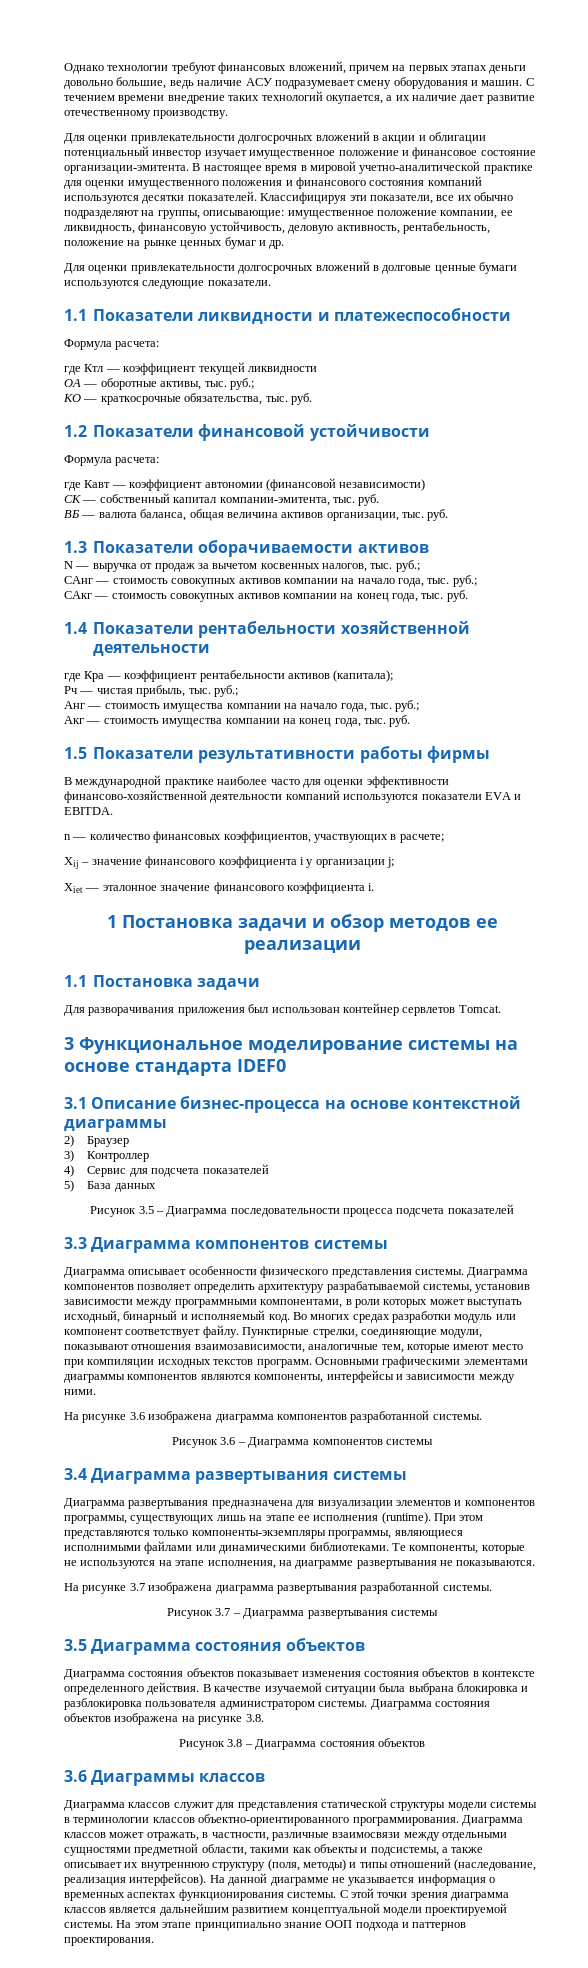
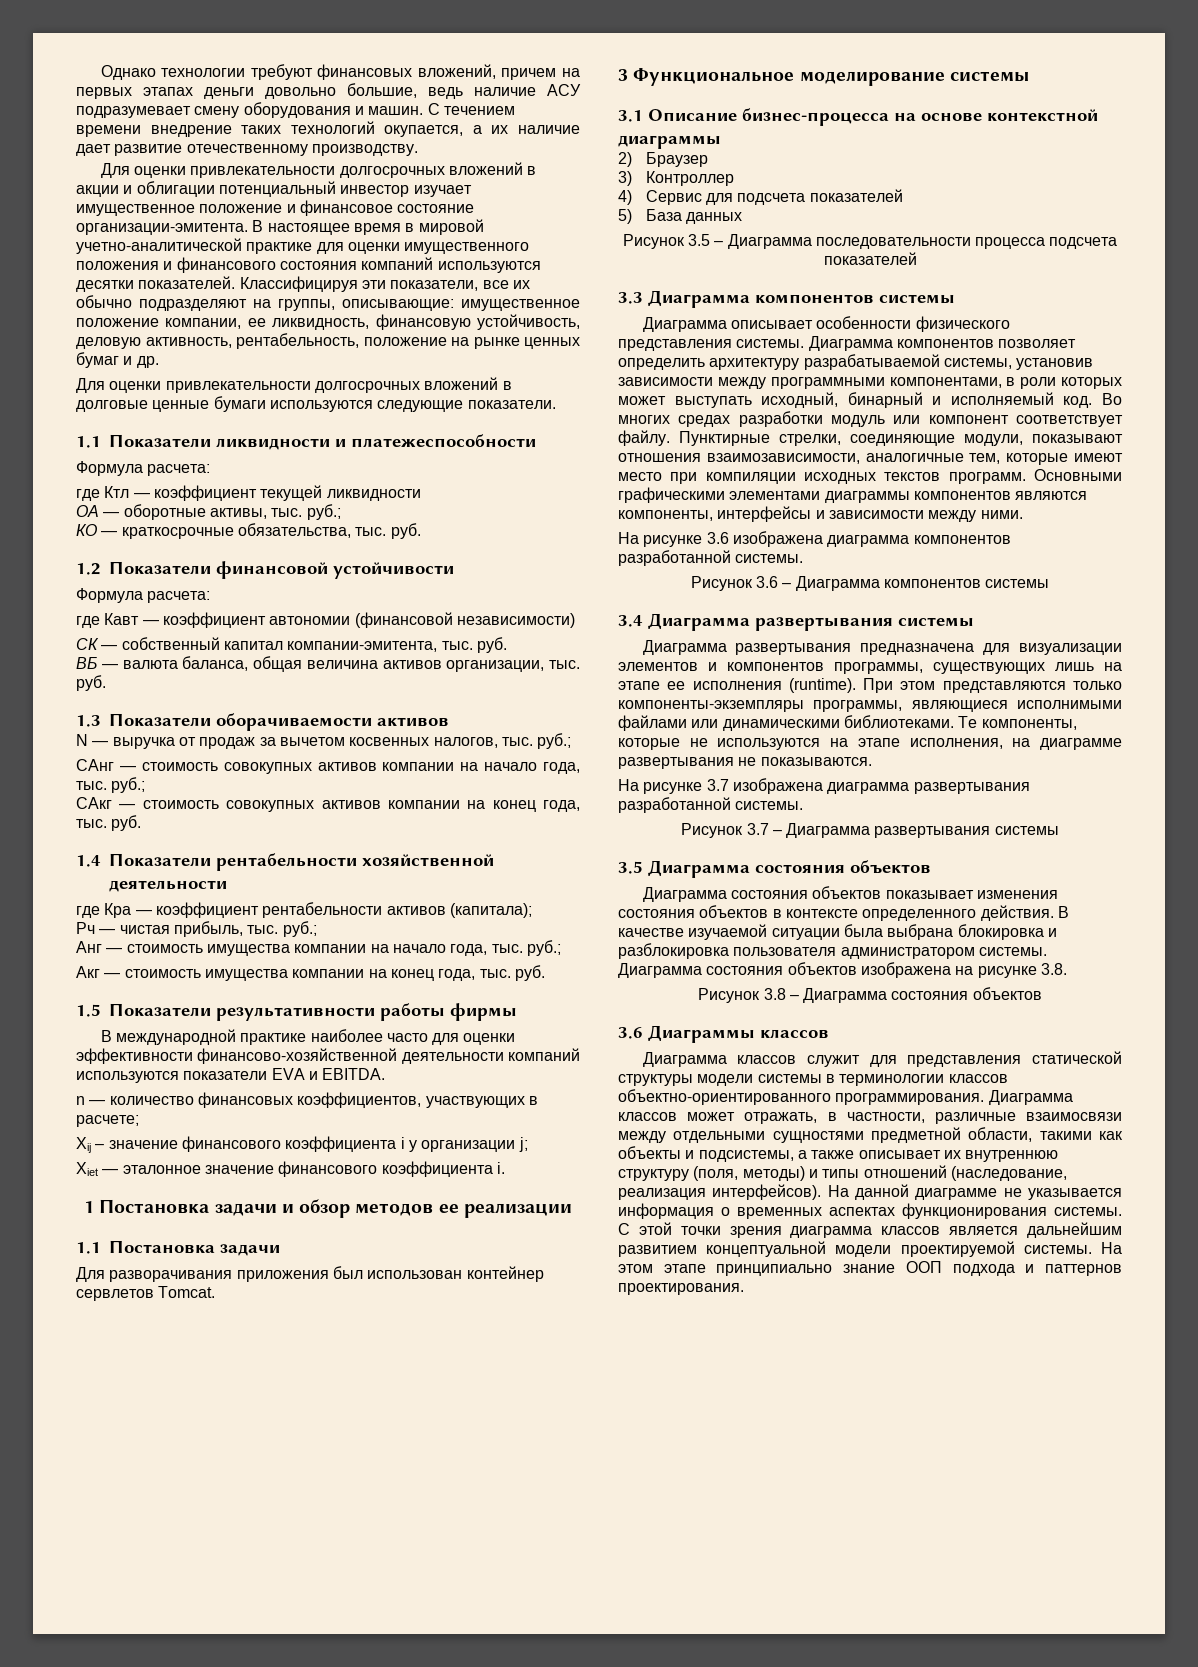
[495,1040,518,1050] [64,1059,286,1076] на основе стандарта IDEF0 -> (1029, 76) none

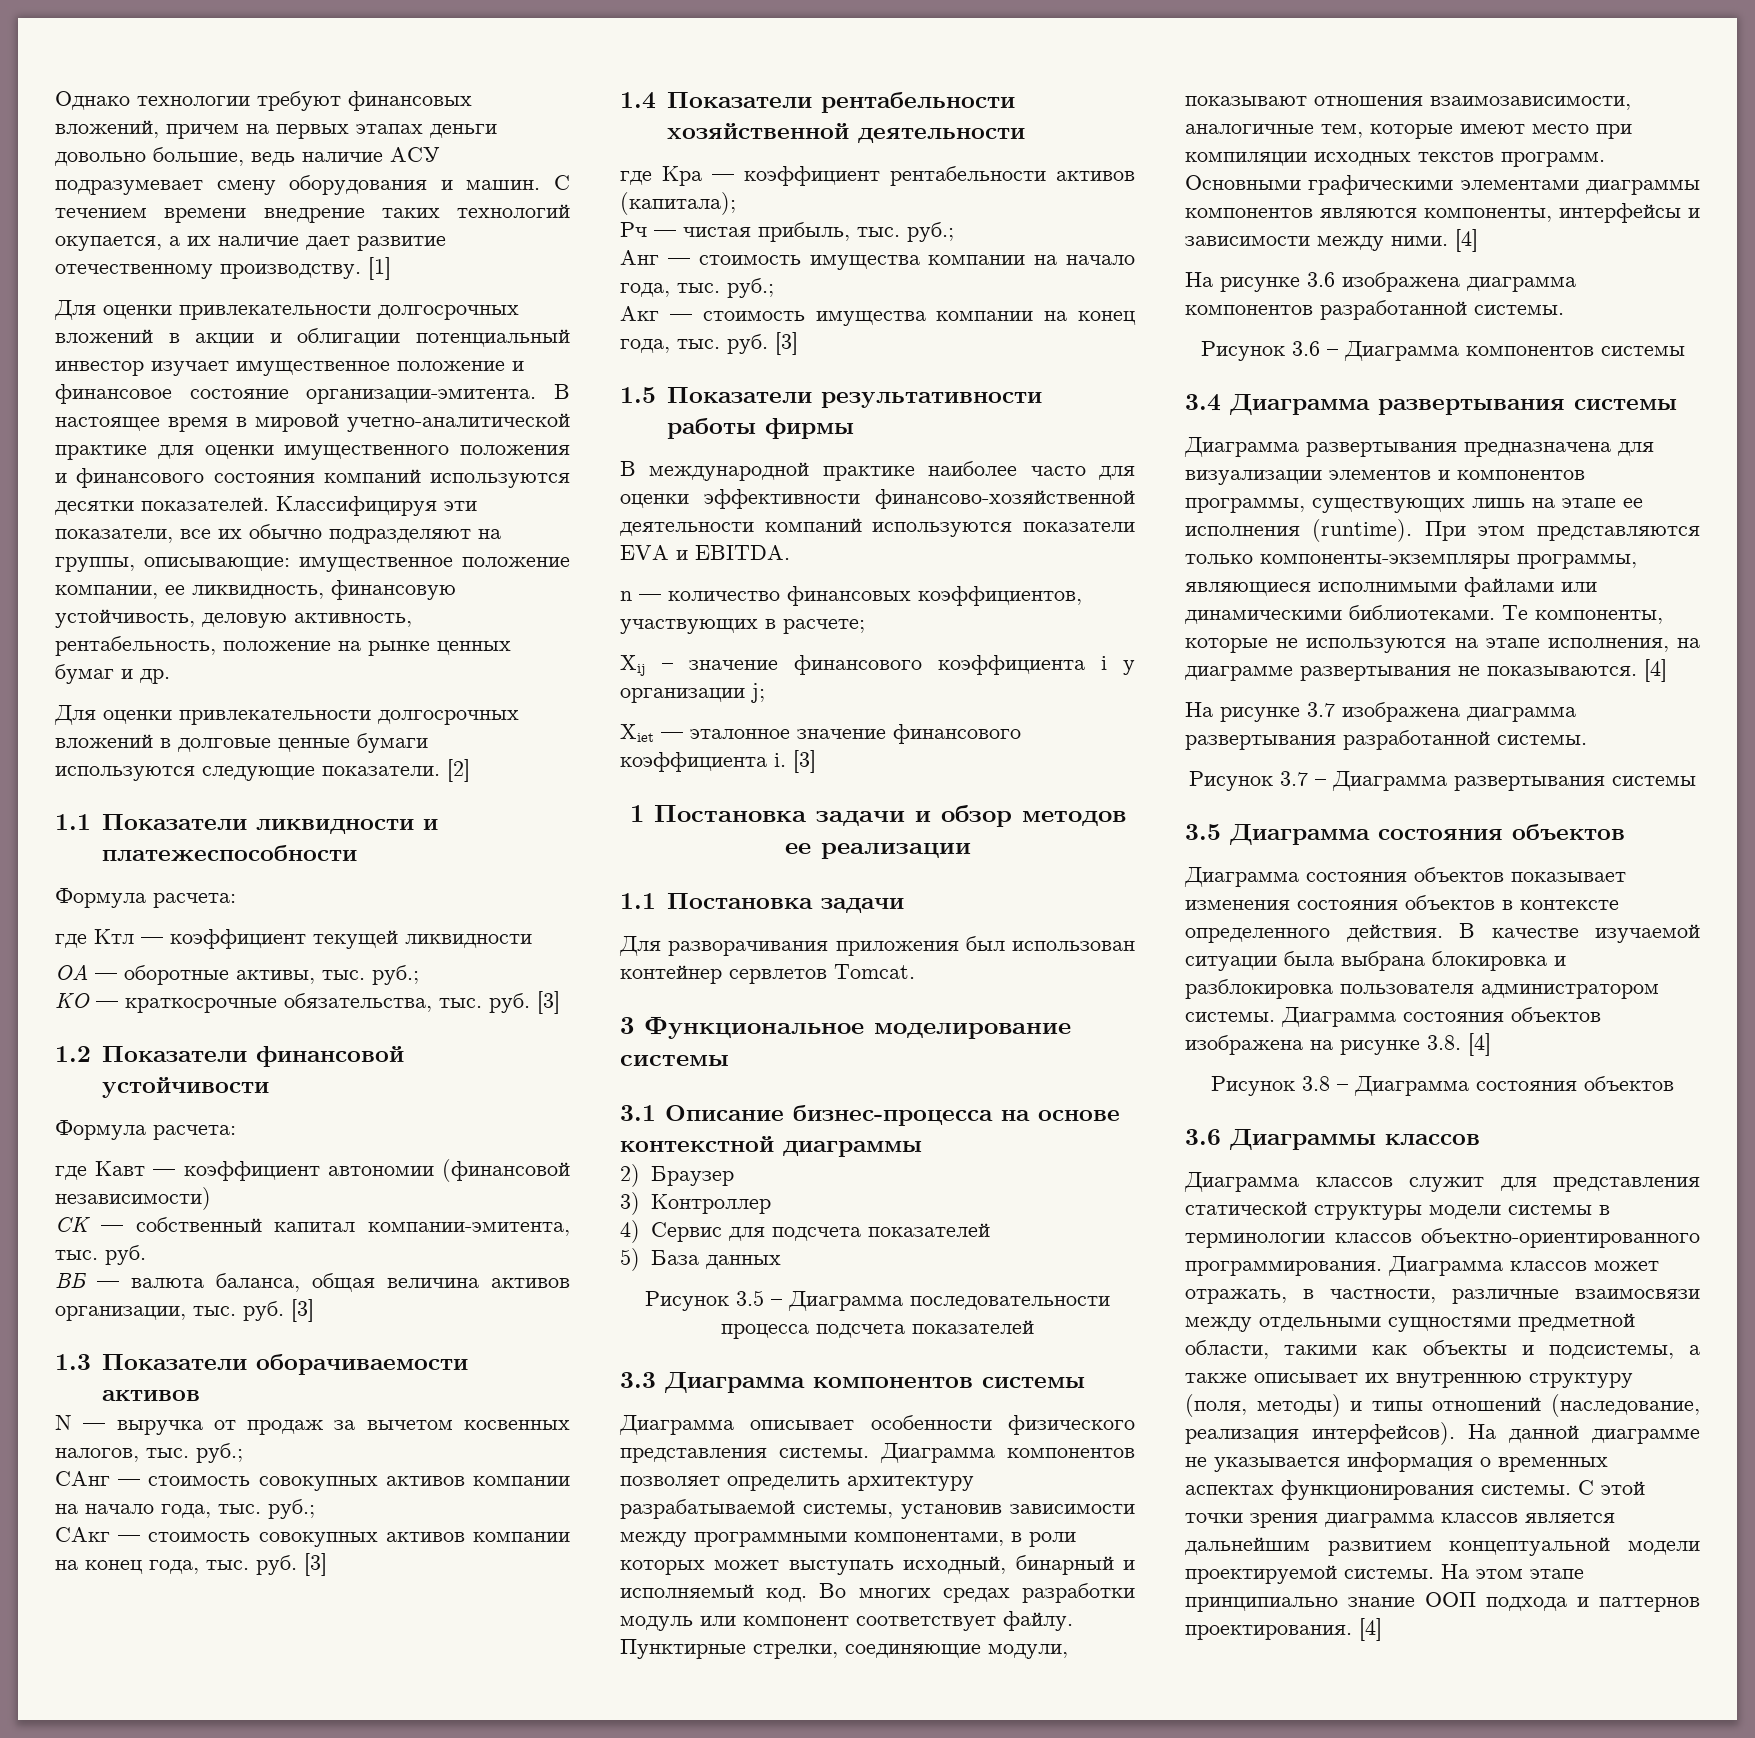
(418, 150) none -> [368,257,391,280] [1]
(556, 404) none -> [447,759,470,782] [2]
(421, 531) none -> [537,991,560,1014] [3]
(106, 683) none -> [291,1299,314,1322] [3]
(142, 823) none -> [304,1553,327,1576] [3]
(545, 973) none -> [775,332,798,355] [3]
(505, 1168) none -> [793,750,816,773] [3]
(1023, 514) none -> [1455,229,1478,252] [4]
(872, 761) none -> [1644,659,1667,682] [4]
(1067, 969) none -> [1468,1033,1491,1056] [4]
(744, 1289) none -> [1359,1618,1382,1641] [4]

